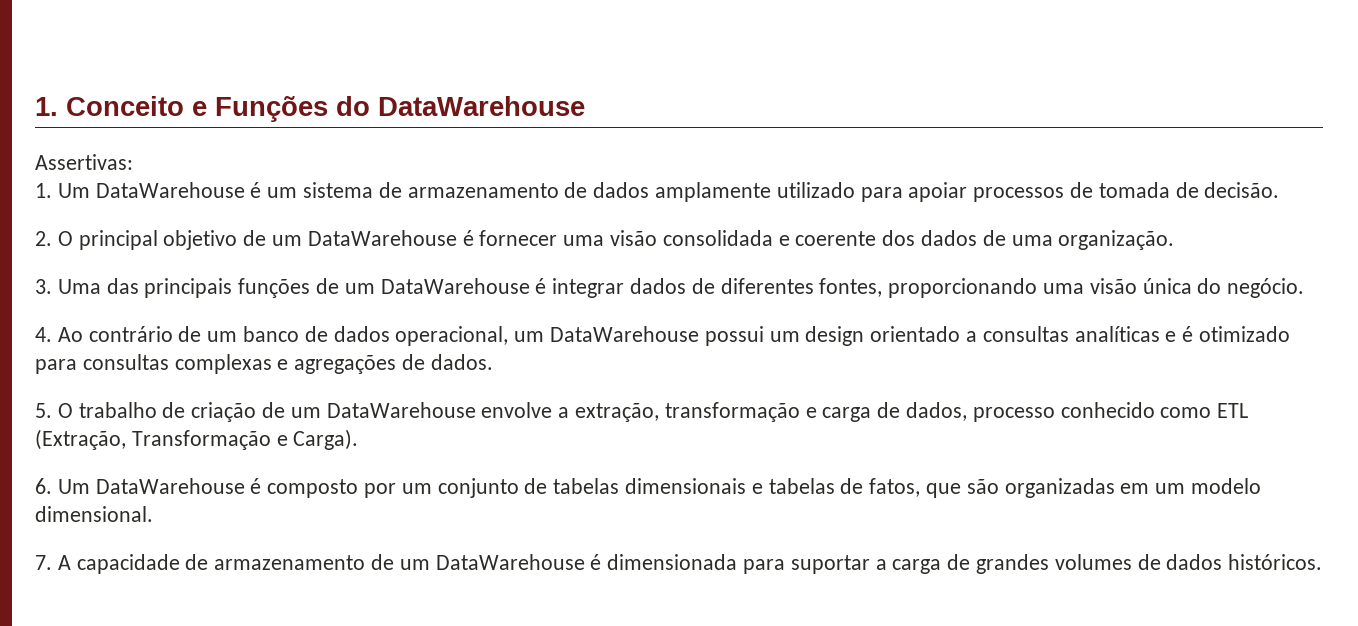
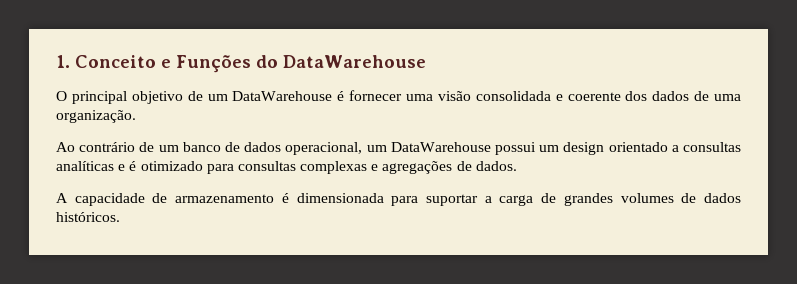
[35,154,133,170] [35,182,1280,202] [35,231,52,246] Assertivas: // 1. Um DataWarehouse é um sistema de armazenamento de dados amplamente utilizado para apoiar processos de tomada de decisão. // 2. -> (426, 61) none
[35,278,1305,298] [35,327,52,342] 3. Uma das principais funções de um DataWarehouse é integrar dados de diferentes fontes, proporcionando uma visão única do negócio. // 4. -> (136, 116) none
[35,402,1249,422] [35,429,359,450] [35,478,1262,498] [35,506,153,522] [35,555,52,570] 5. O trabalho de criação de um DataWarehouse envolve a extração, transformação e carga de dados, processo conhecido como ETL (Extração, Transformação e Carga). // 6. Um DataWarehouse é composto por um conjunto de tabelas dimensionais e tabelas de fatos, que são organizadas em um modelo dimensional. // 7. -> (517, 166) none
[371,554,585,570] de um DataWarehouse -> (275, 198) none

